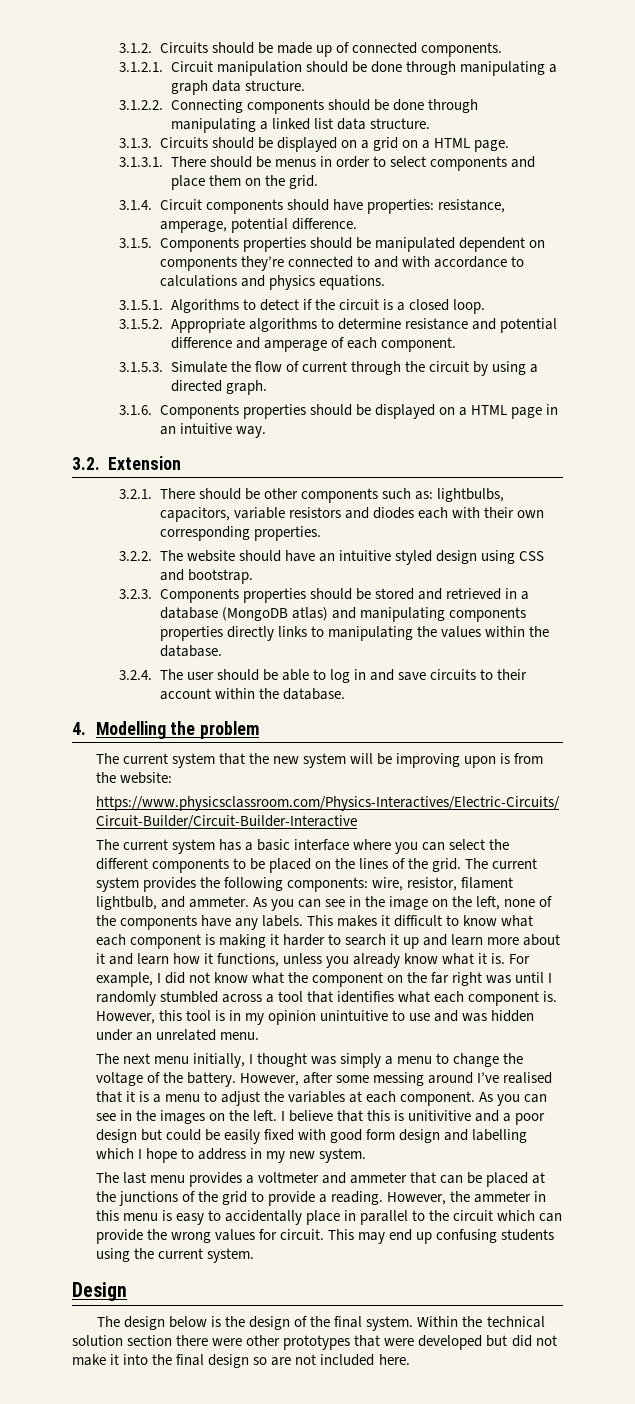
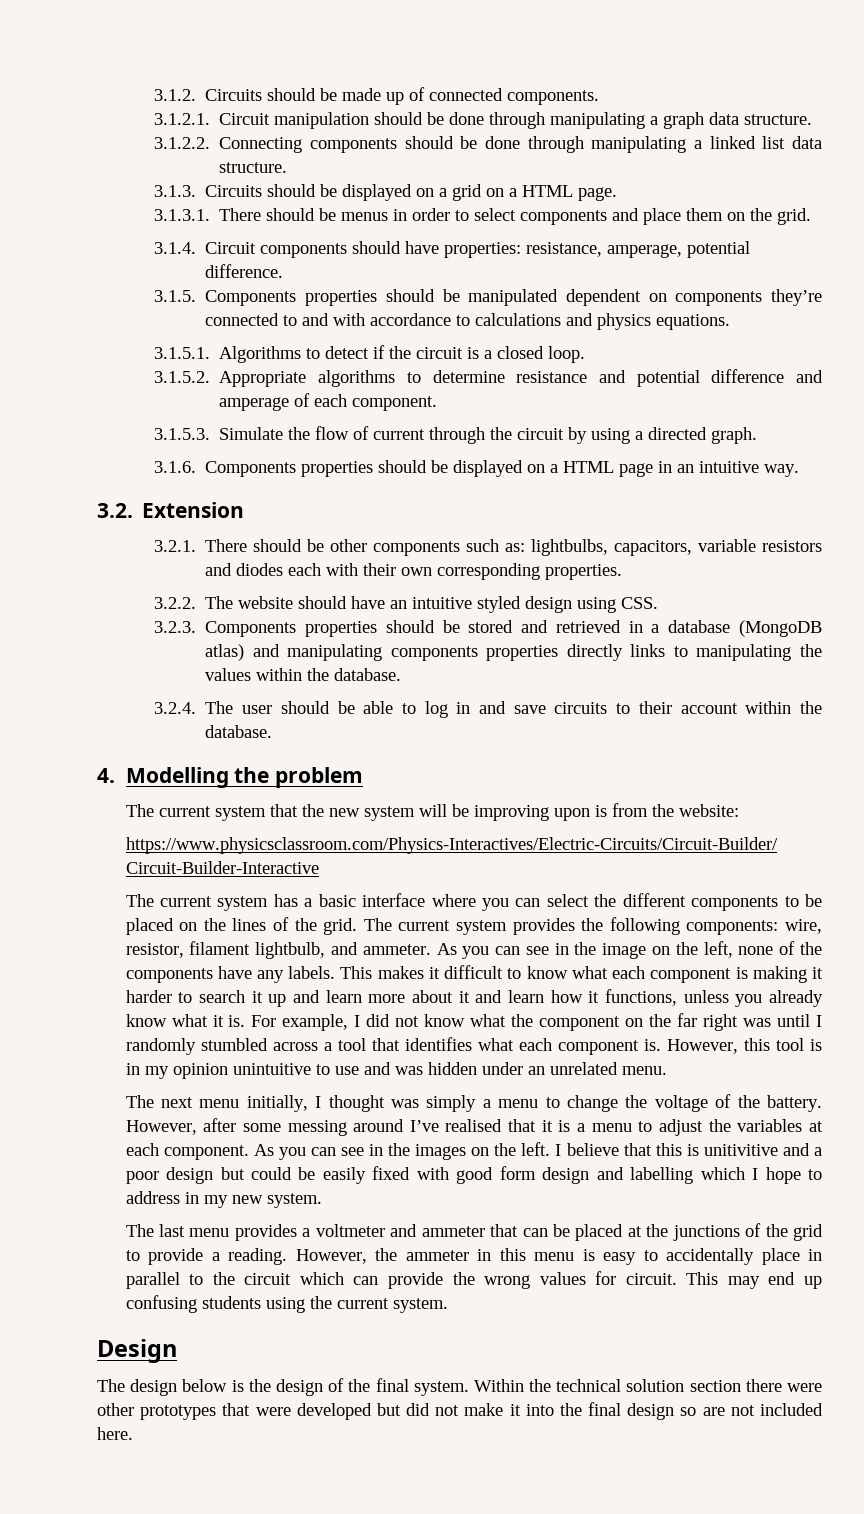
[519,551,545,561] [159,569,253,584] CSS and bootstrap. -> [621,597,659,609] CSS.

